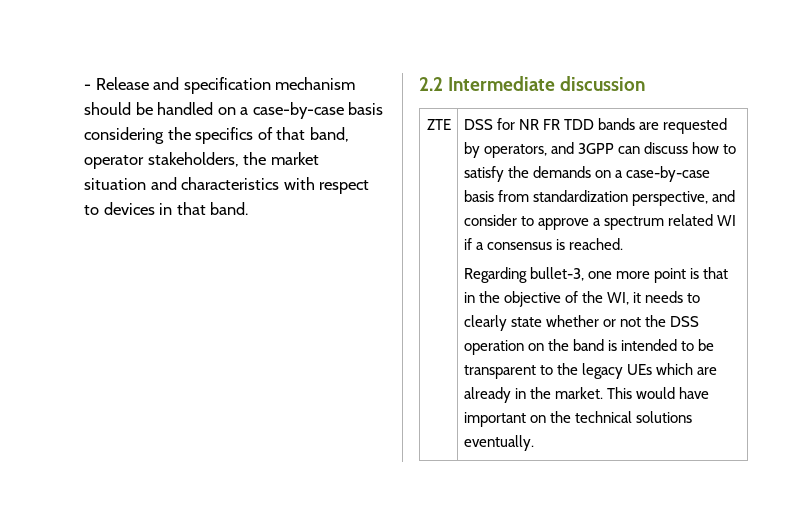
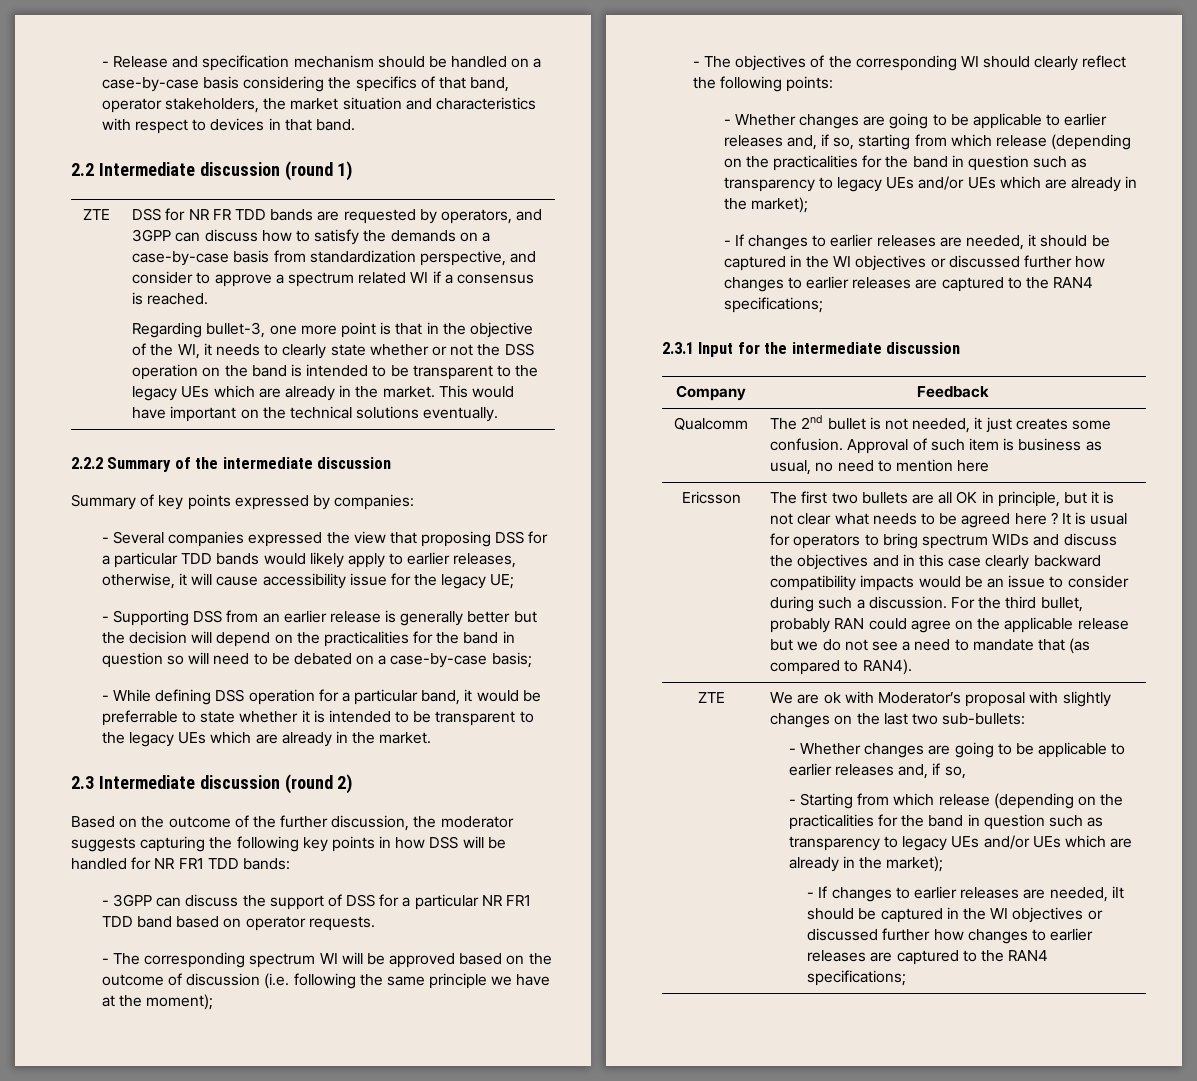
(646, 83) none -> [284,161,353,181] (round 1)
(534, 443) none -> [71,457,392,472] [71,494,415,510] [101,531,549,547] [101,552,517,568] [101,573,515,589] [101,610,537,626] [101,631,515,647] [101,652,532,668] [101,689,541,705] [101,710,534,726] [101,731,432,747] [71,774,353,794] [71,815,514,831] [71,836,506,852] [71,857,290,870] [101,894,532,910] [101,916,375,931] [101,952,552,968] [101,973,551,989] [101,994,214,1010] [692,55,1127,71] [692,76,834,92] [723,113,1108,129] [723,134,1132,150] [723,155,1088,171] [723,176,1138,192] [723,197,808,213] [723,234,1110,250] [723,255,1106,271] [723,276,1094,292] [723,297,823,313] [662,342,961,357] [676,385,746,401] [916,386,989,398] [674,417,748,431] [770,415,1111,433] [770,438,1102,454] [770,459,990,475] [681,491,741,504] [770,491,1115,507] [770,512,1128,528] [770,533,1117,549] [770,554,1101,570] [770,575,1129,591] [770,596,1083,612] [770,617,1129,633] [770,638,1091,654] [770,659,912,675] [697,692,725,703] [770,691,1111,707] [770,713,1026,728] [788,742,1126,758] [788,763,966,779] [788,793,1124,809] [788,814,1104,830] [788,835,1133,851] [788,856,944,872] [807,886,1124,902] [807,907,1103,923] [807,928,1094,944] [807,950,1049,965] [807,970,907,986] // 2.2.2 Summary of the intermediate discussion // Summary of key points expressed by companies: // - Several companies expressed the view that proposing DSS for a particular TDD bands would likely apply to earlier releases, otherwise, it will cause accessibility issue for the legacy UE; // - Supporting DSS from an earlier release is generally better but the decision will depend on the practicalities for the band in question so will need to be debated on a case-by-case basis; // - While defining DSS operation for a particular band, it would be preferrable to state whether it is intended to be transparent to the legacy UEs which are already in the market. // 2.3 Intermediate discussion (round 2) // Based on the outcome of the further discussion, the moderator suggests capturing the following key points in how DSS will be handled for NR FR1 TDD bands: // - 3GPP can discuss the support of DSS for a particular NR FR1 TDD band based on operator requests. // - The corresponding spectrum WI will be approved based on the outcome of discussion (i.e. following the same principle we have at the moment); // - The objectives of the corresponding WI should clearly reflect the following points: // - Whether changes are going to be applicable to earlier releases and, if so, starting from which release (depending on the practicalities for the band in question such as transparency to legacy UEs and/or UEs which are already in the market); // - If changes to earlier releases are needed, it should be captured in the WI objectives or discussed further how changes to earlier releases are captured to the RAN4 specifications; // 2.3.1 Input for the intermediate discussion // Company | Feedback // Qualcomm | The 2nd bullet is not needed, it just creates some confusion. Approval of such item is business as usual, no need to mention here // Ericsson | The first two bullets are all OK in principle, but it is not clear what needs to be agreed here ? It is usual for operators to bring spectrum WIDs and discuss the objectives and in this case clearly backward compatibility impacts would be an issue to consider during such a discussion. For the third bullet, probably RAN could agree on the applicable release but we do not see a need to mandate that (as compared to RAN4). // ZTE | We are ok with Moderator’s proposal with slightly changes on the last two sub-bullets: // - Whether changes are going to be applicable to earlier releases and, if so, // - Starting from which release (depending on the practicalities for the band in question such as transparency to legacy UEs and/or UEs which are already in the market); // - If changes to earlier releases are needed, iIt should be captured in the WI objectives or discussed further how changes to earlier releases are captured to the RAN4 specifications;

